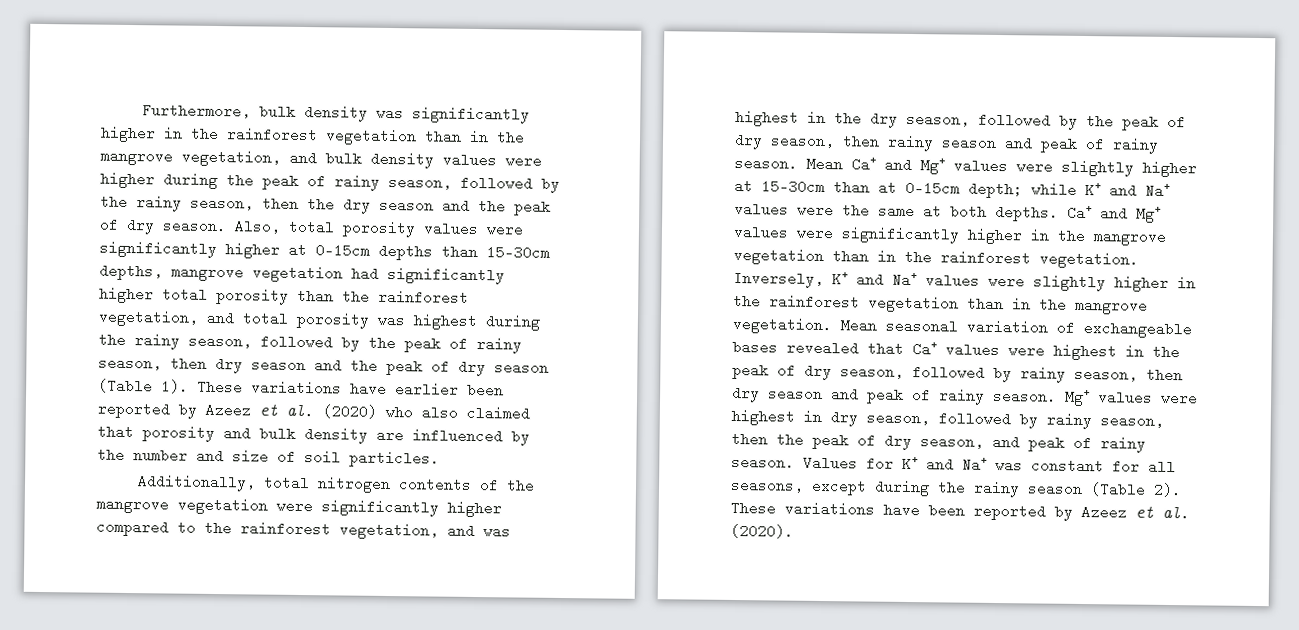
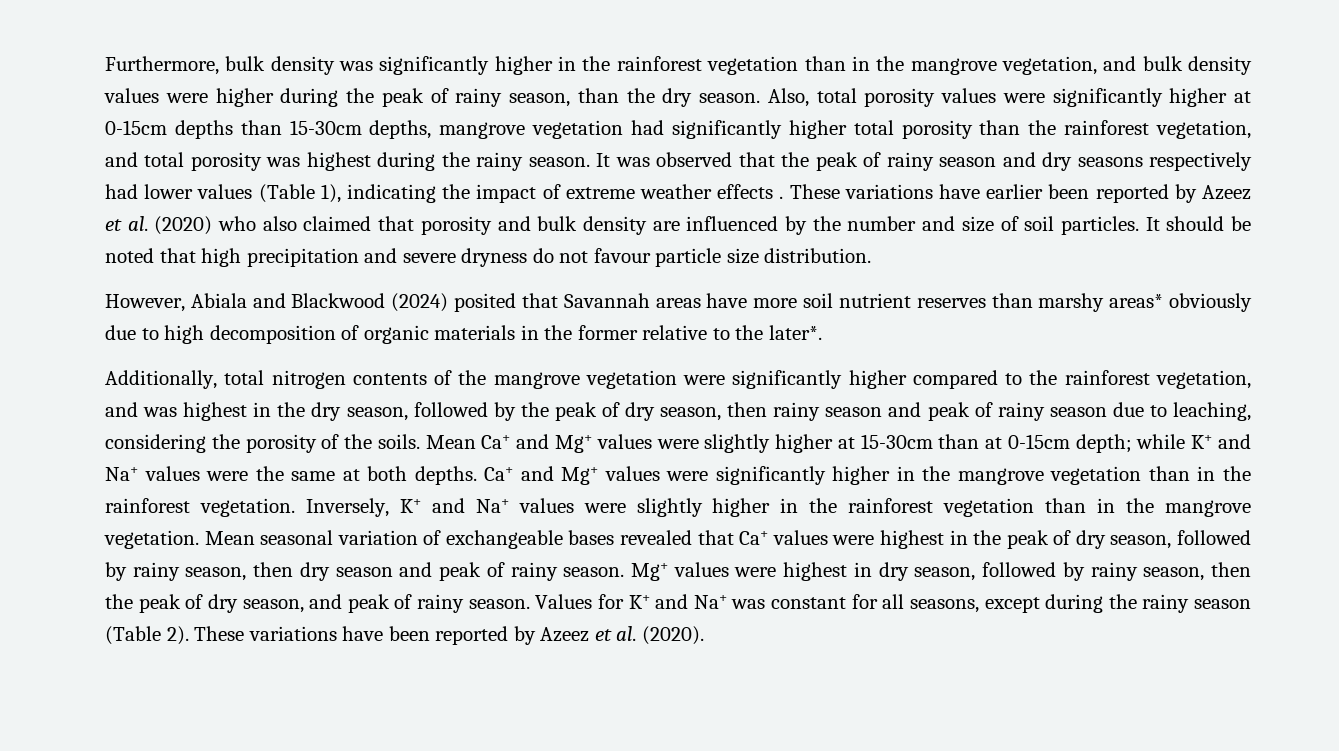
[460,175,560,193] [100,194,551,216] [99,217,119,232] followed by the rainy season, then the dry season and the peak of -> [577,88,655,103] than the
[188,333,522,354] [98,355,549,377] [98,378,189,394] season, followed by the peak of rainy season, then dry season and the peak of dry season (Table 1). -> [528,152,1252,171] [105,184,784,203] season. It was observed that the peak of rainy season and dry seasons respectively had lower values (Table 1), indicating the impact of extreme weather effects .
(440, 459) none -> [1145,216,1251,231] [105,248,872,267] [105,293,1253,312] [105,325,822,344] It should be noted that high precipitation and severe dryness do not favour particle size distribution. // However, Abiala and Blackwood (2024) posited that Savannah areas have more soil nutrient reserves than marshy areas* obviously due to high decomposition of organic materials in the former relative to the later*.
[734,155,798,171] season. -> [1049,402,1252,421] [105,434,420,453] season due to leaching, considering the porosity of the soils.

